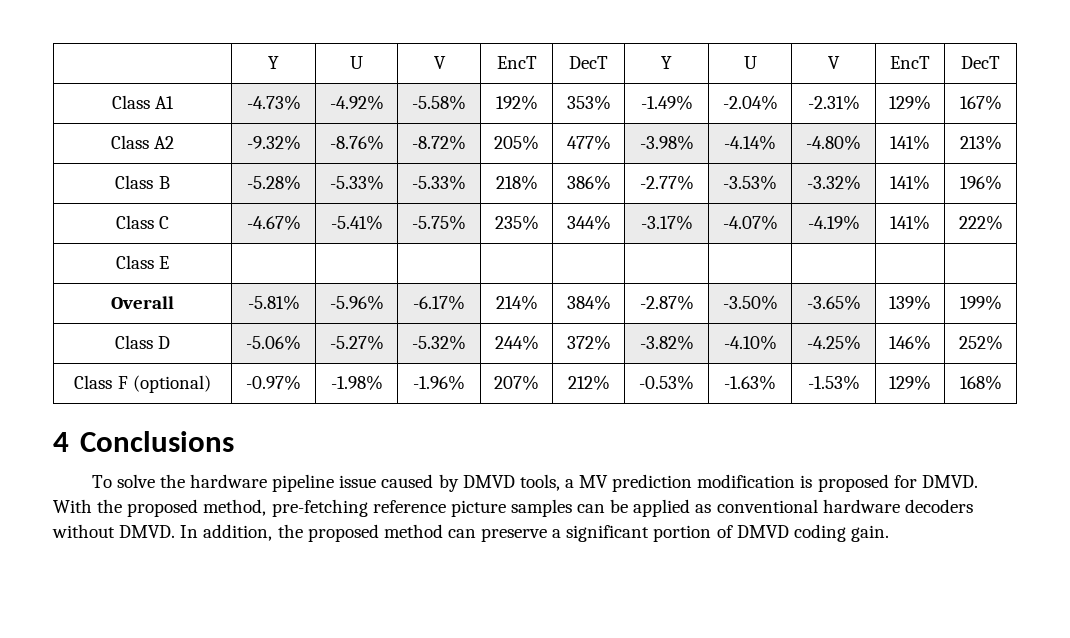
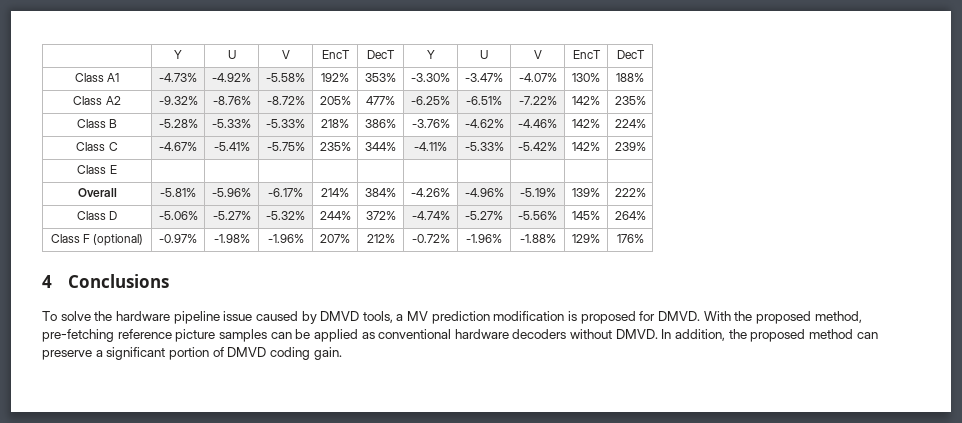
[640,95,693,110] [722,95,778,110] [807,95,860,110] [889,95,931,110] [959,95,1002,110] -1.49% | -2.04% | -2.31% | 129% | 167% -> [411,73,450,82] [465,73,503,82] [518,73,557,82] [572,73,600,82] [616,73,644,82] -3.30% | -3.47% | -4.07% | 130% | 188%
[639,135,694,150] [724,135,776,150] [806,135,861,150] [890,135,930,150] [959,135,1002,150] -3.98% | -4.14% | -4.80% | 141% | 213% -> [411,96,450,105] [466,96,502,105] [518,96,557,105] [572,96,600,105] [614,96,646,105] -6.25% | -6.51% | -7.22% | 142% | 235%
[639,175,694,190] [723,175,777,190] [806,175,861,190] [890,175,930,190] [959,175,1002,190] -2.77% | -3.53% | -3.32% | 141% | 196% -> [411,119,450,128] [464,119,504,128] [518,119,557,128] [572,119,600,128] [614,119,646,128] -3.76% | -4.62% | -4.46% | 142% | 224%
[640,215,693,230] [722,215,778,230] [807,215,860,230] [890,215,930,230] [958,215,1003,230] -3.17% | -4.07% | -4.19% | 141% | 222% -> [414,142,447,151] [464,142,504,151] [518,142,557,151] [572,142,600,151] [614,142,646,151] -4.11% | -5.33% | -5.42% | 142% | 239%
[639,295,694,310] [722,295,778,310] [806,295,861,310] -2.87% | -3.50% | -3.65% -> [411,188,450,197] [464,188,504,197] [519,188,556,197] -4.26% | -4.96% | -5.19%
[959,295,1002,310] 199% -> [614,188,646,197] 222%
[639,335,694,350] [723,335,777,350] [806,335,861,350] [889,335,931,350] [958,335,1003,350] -3.82% | -4.10% | -4.25% | 146% | 252% -> [411,211,450,220] [465,211,503,220] [518,211,557,220] [572,211,600,220] [614,211,646,220] -4.74% | -5.27% | -5.56% | 145% | 264%
[639,375,694,390] [724,375,776,390] [807,375,860,390] [889,375,931,390] [959,375,1002,390] -0.53% | -1.63% | -1.53% | 129% | 168% -> [411,234,450,243] [466,234,502,243] [519,234,556,243] [572,234,600,243] [616,234,644,243] -0.72% | -1.96% | -1.88% | 129% | 176%

